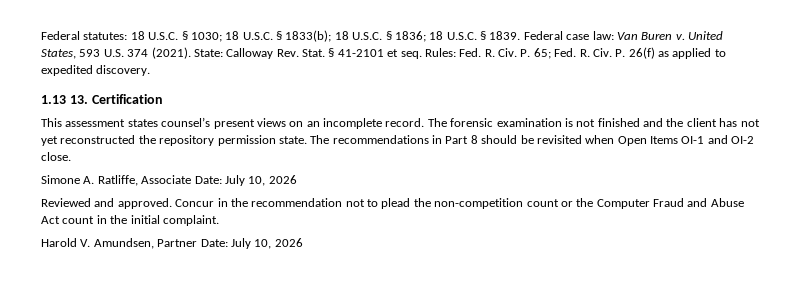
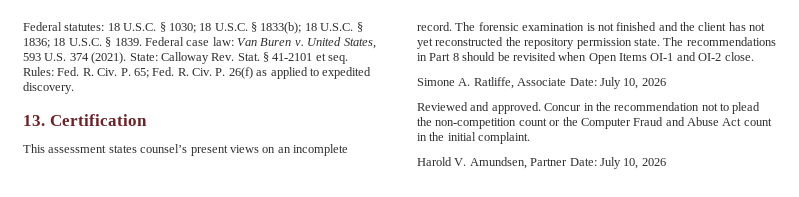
[41,95,66,104] 1.13 -> (74, 88) none

